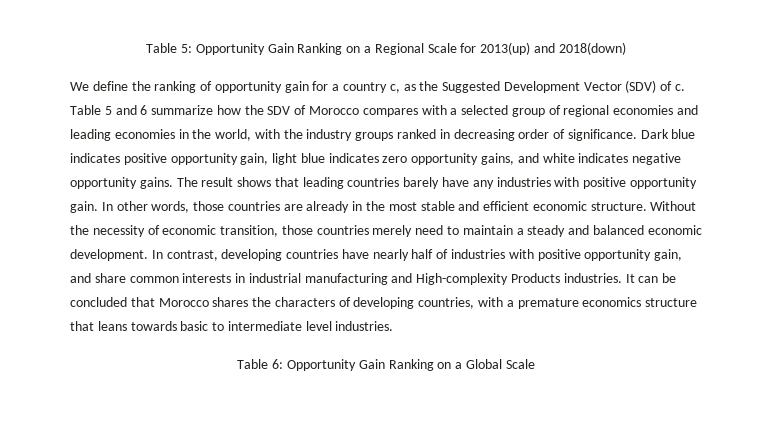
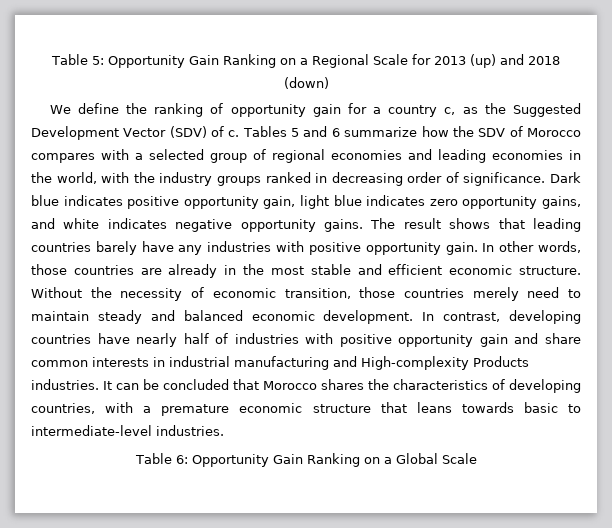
[480,42,626,55] 2013(up) and 2018(down) -> [433,54,560,68] [283,77,329,89] 2013 (up) and 2018 (down)
[70,105,101,115] Table -> [242,126,287,137] Tables
[516,228,524,235] a -> (89, 316) none
[654,249,683,261] gain, -> [479,334,508,347] gain
[274,297,335,307] characters -> [393,379,488,390] characteristics
[582,297,642,307] economics -> [239,403,303,413] economic
[227,321,332,331] intermediate level -> [31,425,152,436] intermediate-level

